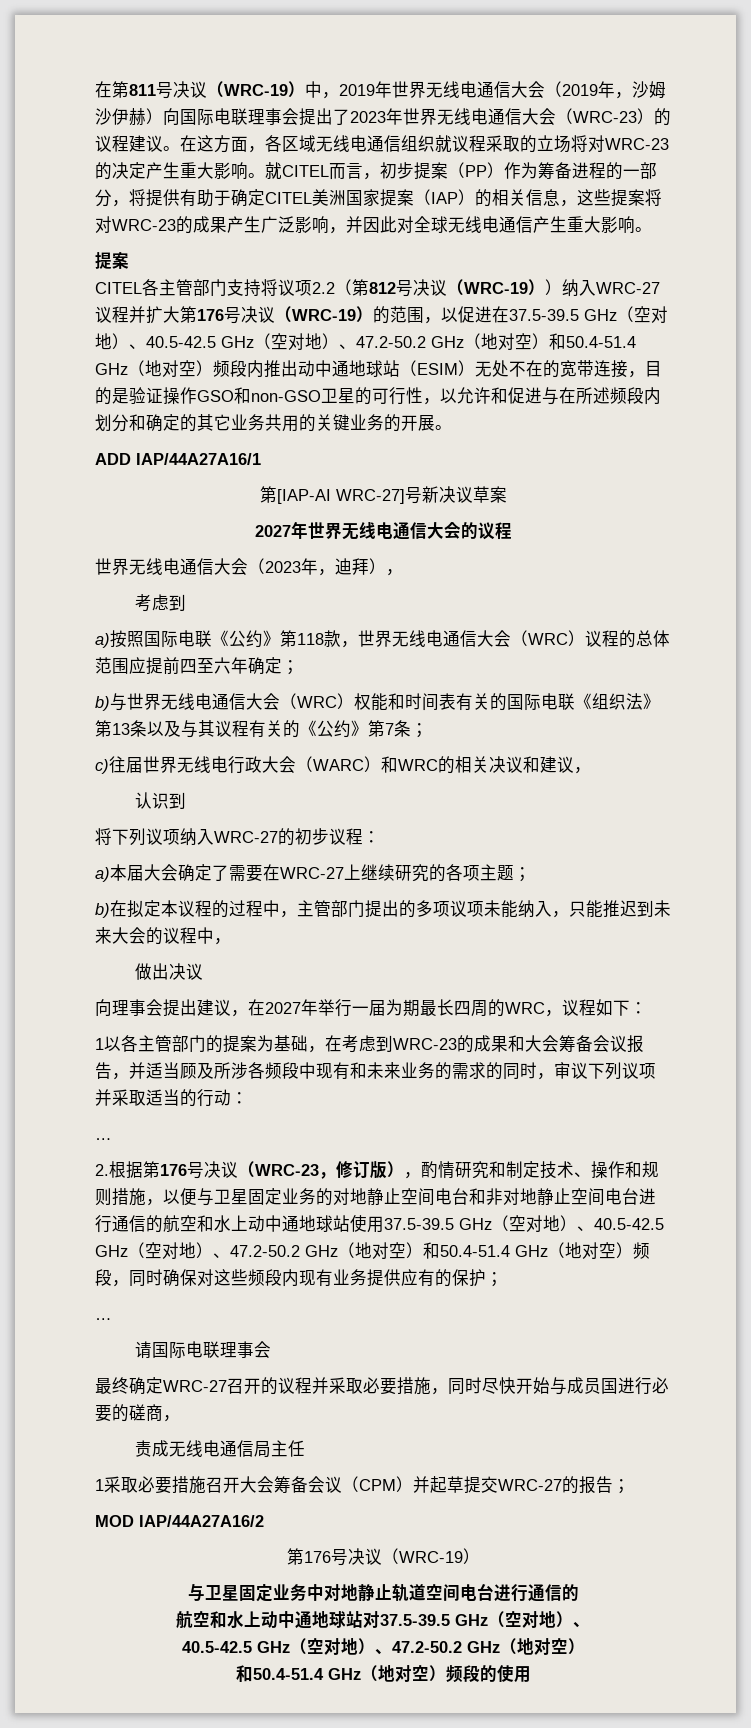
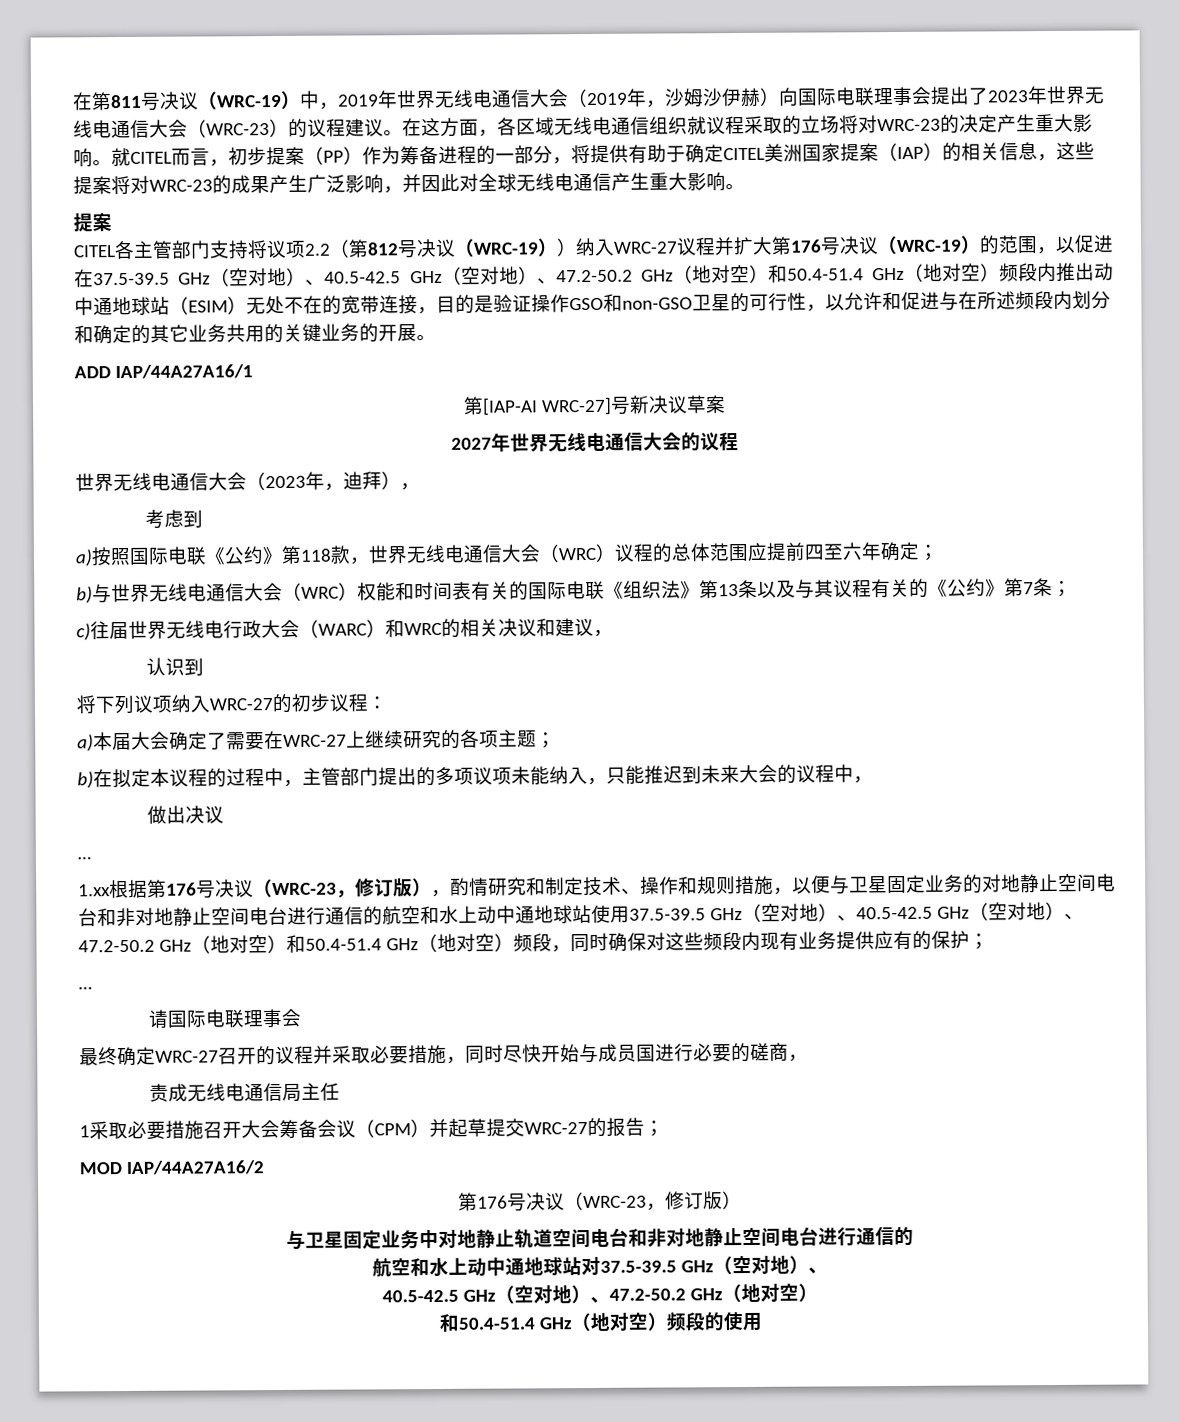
[95,999,647,1017] [95,1035,644,1053] [95,1062,656,1080] [95,1089,248,1107] [95,1138,112,1140] [95,1164,109,1176] // 向理事会提出建议，在2027年举行一届为期最长四周的WRC，议程如下： // 1以各主管部门的提案为基础，在考虑到WRC-23的成果和大会筹备会议报告，并适当顾及所涉各频段中现有和未来业务的需求的同时，审议下列议项并采取适当的行动： // … // 2. -> [77,856,91,860] [78,884,111,897] // … // 1.xx
[398,1551,463,1563] WRC-19 -> [583,1191,723,1211] WRC-23，修订版
(494, 1592) none -> [628,1226,819,1248] 和非对地静止空间电台

